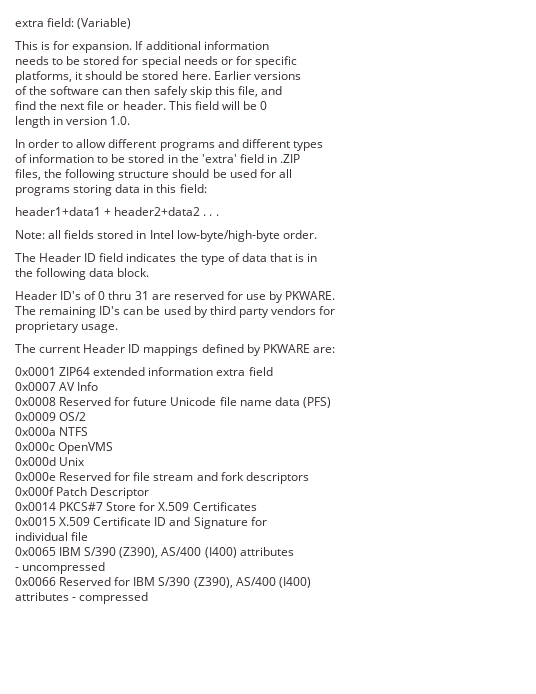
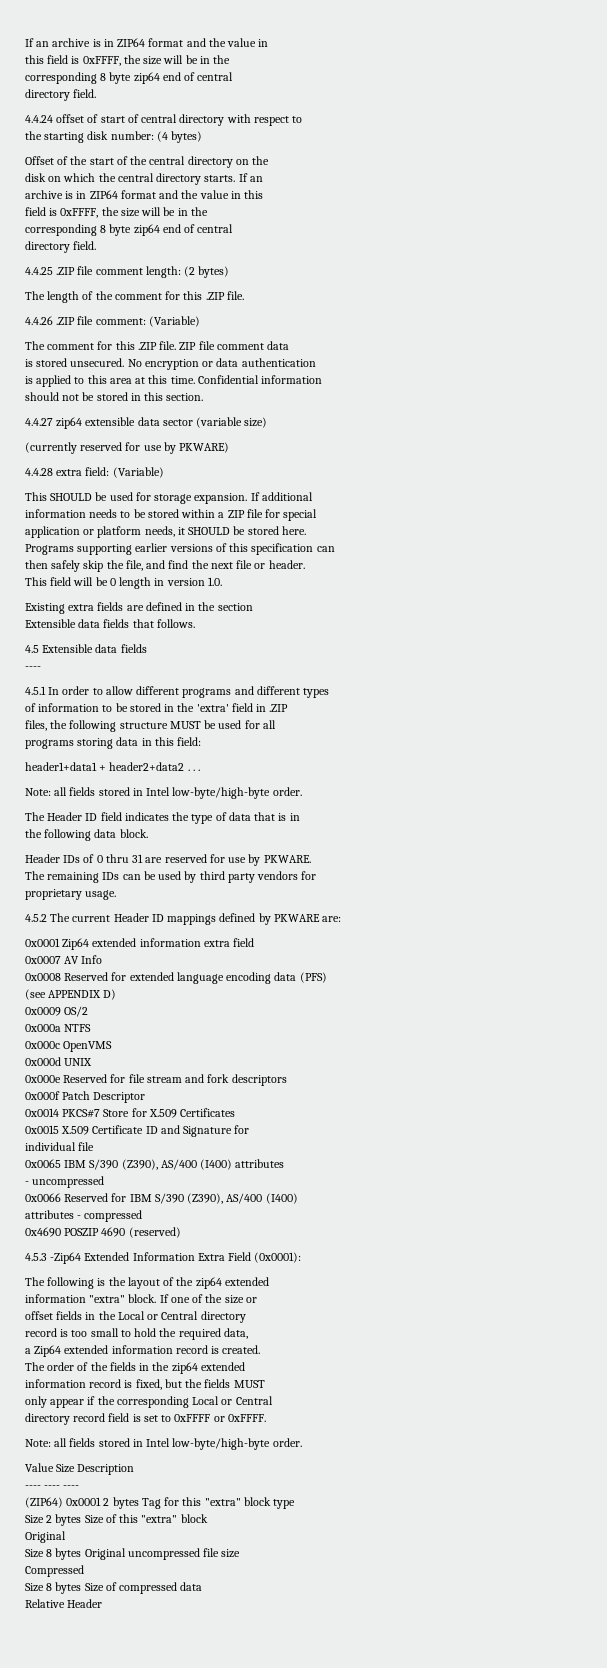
(15, 23) none -> [25,38,269,47] [25,55,231,66] [25,72,234,84] [25,89,97,101] [25,114,303,126] [25,131,203,143] [25,156,270,168] [25,173,263,185] [25,190,264,199] [25,207,208,218] [25,224,234,236] [25,241,97,253] [25,266,230,278] [25,291,244,303] [25,316,200,327] [25,341,290,350] [25,358,316,370] [25,375,323,387] [25,392,204,401] [25,417,268,429] [25,442,230,454] [25,468,53,476] If an archive is in ZIP64 format and the value in // this field is 0xFFFF, the size will be in the // corresponding 8 byte zip64 end of central // directory field. // 4.4.24 offset of start of central directory with respect to // the starting disk number: (4 bytes) // Offset of the start of the central directory on the // disk on which the central directory starts. If an // archive is in ZIP64 format and the value in this // field is 0xFFFF, the size will be in the // corresponding 8 byte zip64 end of central // directory field. // 4.4.25 .ZIP file comment length: (2 bytes) // The length of the comment for this .ZIP file. // 4.4.26 .ZIP file comment: (Variable) // The comment for this .ZIP file. ZIP file comment data // is stored unsecured. No encryption or data authentication // is applied to this area at this time. Confidential information // should not be stored in this section. // 4.4.27 zip64 extensible data sector (variable size) // (currently reserved for use by PKWARE) // 4.4.28
[41,41,70,50] is for -> [50,492,193,504] SHOULD be used for storage
[203,41,269,50] information // -> [25,509,86,518] // information
[122,56,297,68] [15,71,301,83] [15,86,123,95] for special needs or for specific // platforms, it should be stored here. Earlier versions // of the software can -> [181,509,318,521] [25,526,306,538] [25,543,335,555] within a ZIP file for special // application or platform needs, it SHOULD be stored here. // Programs supporting earlier versions of this specification can //
[214,86,235,95] this -> [106,560,124,569] the
(282, 90) // -> (166, 564) none
(166, 105) none -> (305, 564) //
(268, 105) // -> (116, 582) none
(131, 120) none -> [25,602,253,614] [25,619,195,628] [25,644,147,653] [25,666,41,670] [25,686,46,695] Existing extra fields are defined in the section // Extensible data fields that follows. // 4.5 Extensible data fields // ---- // 4.5.1
[172,169,210,178] should -> [169,721,201,729] MUST
[60,291,82,300] ID's -> [63,855,81,863] IDs
[99,306,121,315] ID's -> [102,872,120,880] IDs
(119, 328) none -> [25,914,47,922] 4.5.2
[59,367,91,376] ZIP64 -> [62,938,90,950] Zip64
[133,397,272,406] future Unicode file name -> [129,972,272,984] extended language encoding
(331, 402) none -> [25,989,117,1000] // (see APPENDIX D)
[59,457,86,466] Unix -> [64,1058,93,1066] UNIX
(149, 598) none -> [25,1227,181,1238] [25,1252,302,1264] [25,1277,269,1289] [25,1294,257,1304] [25,1311,246,1323] [25,1328,248,1340] [25,1345,261,1357] [25,1362,245,1374] [25,1379,265,1390] [25,1396,273,1408] [25,1413,266,1425] [25,1438,302,1450] [25,1463,135,1475] [25,1485,80,1489] [25,1497,296,1509] [25,1514,208,1526] [25,1531,66,1543] [25,1548,241,1560] [25,1565,84,1577] [25,1582,203,1594] [25,1599,103,1608] // 0x4690 POSZIP 4690 (reserved) // 4.5.3 -Zip64 Extended Information Extra Field (0x0001): // The following is the layout of the zip64 extended // information "extra" block. If one of the size or // offset fields in the Local or Central directory // record is too small to hold the required data, // a Zip64 extended information record is created. // The order of the fields in the zip64 extended // information record is fixed, but the fields MUST // only appear if the corresponding Local or Central // directory record field is set to 0xFFFF or 0xFFFF. // Note: all fields stored in Intel low-byte/high-byte order. // Value Size Description // ---- ---- ---- // (ZIP64) 0x0001 2 bytes Tag for this "extra" block type // Size 2 bytes Size of this "extra" block // Original // Size 8 bytes Original uncompressed file size // Compressed // Size 8 bytes Size of compressed data // Relative Header

